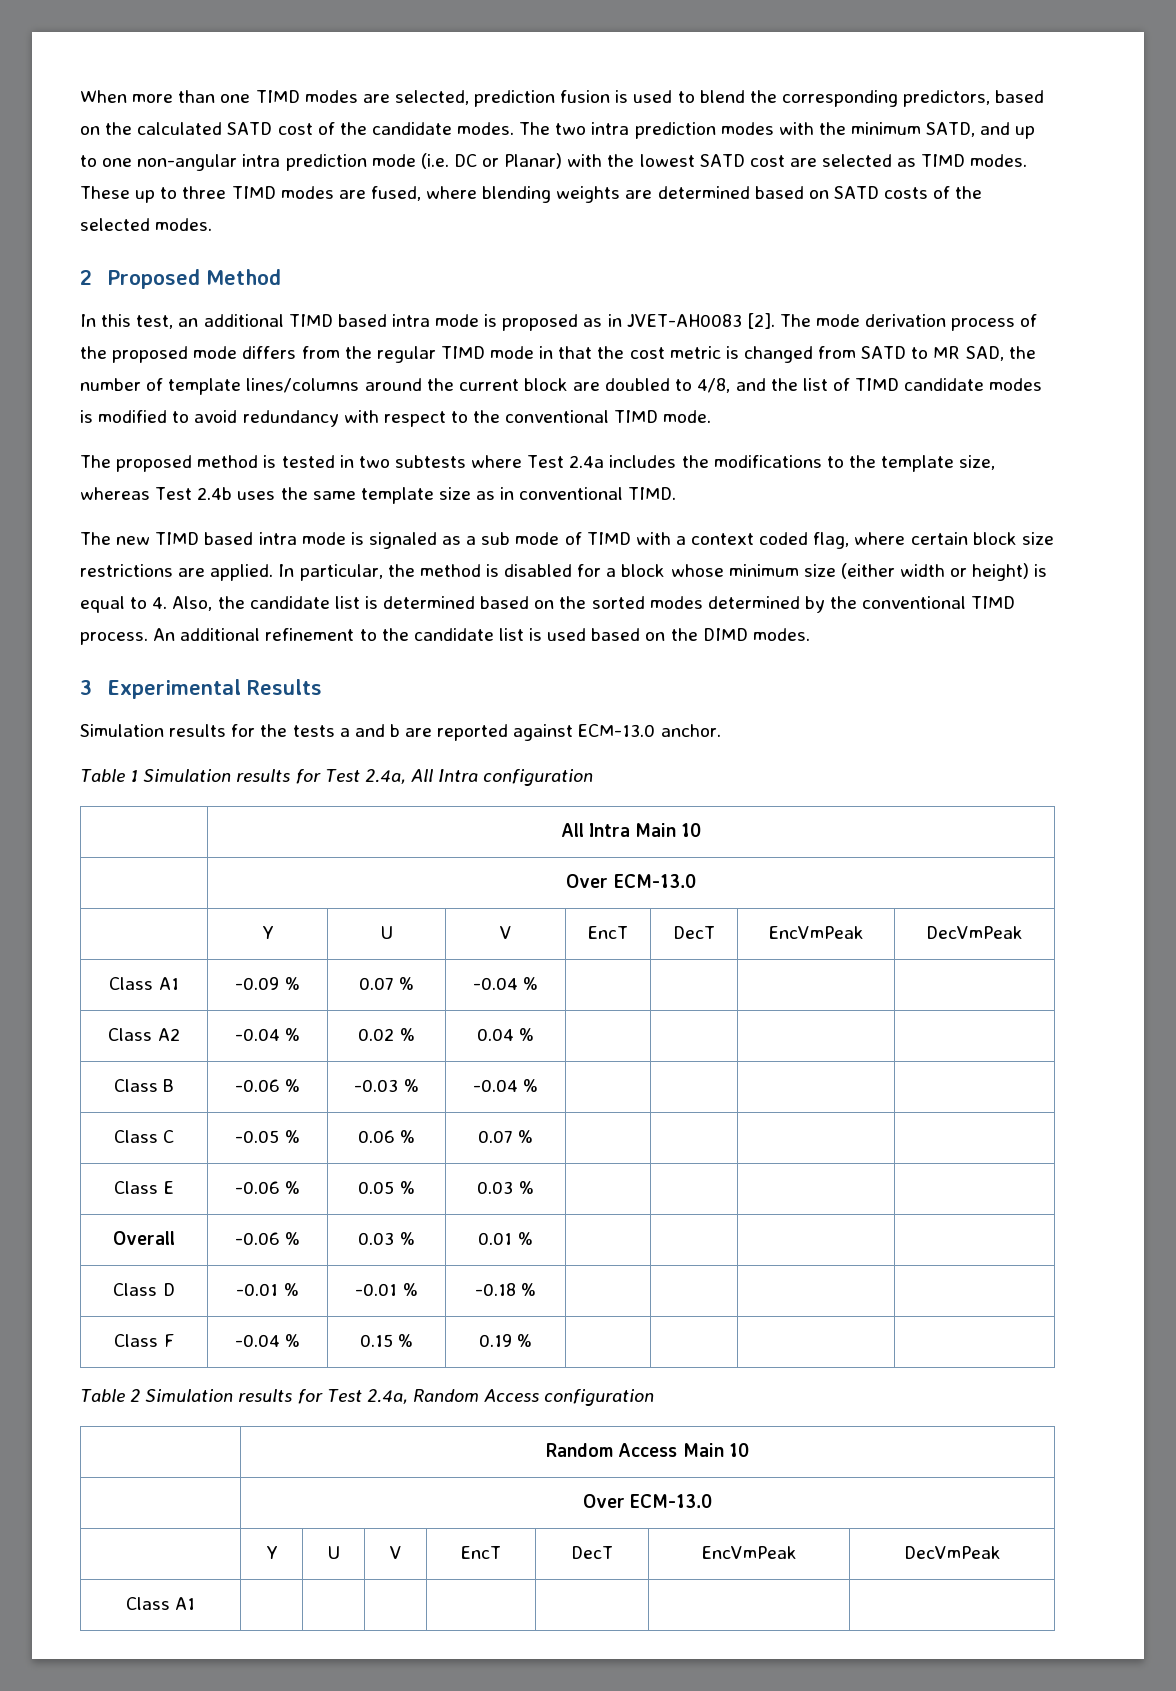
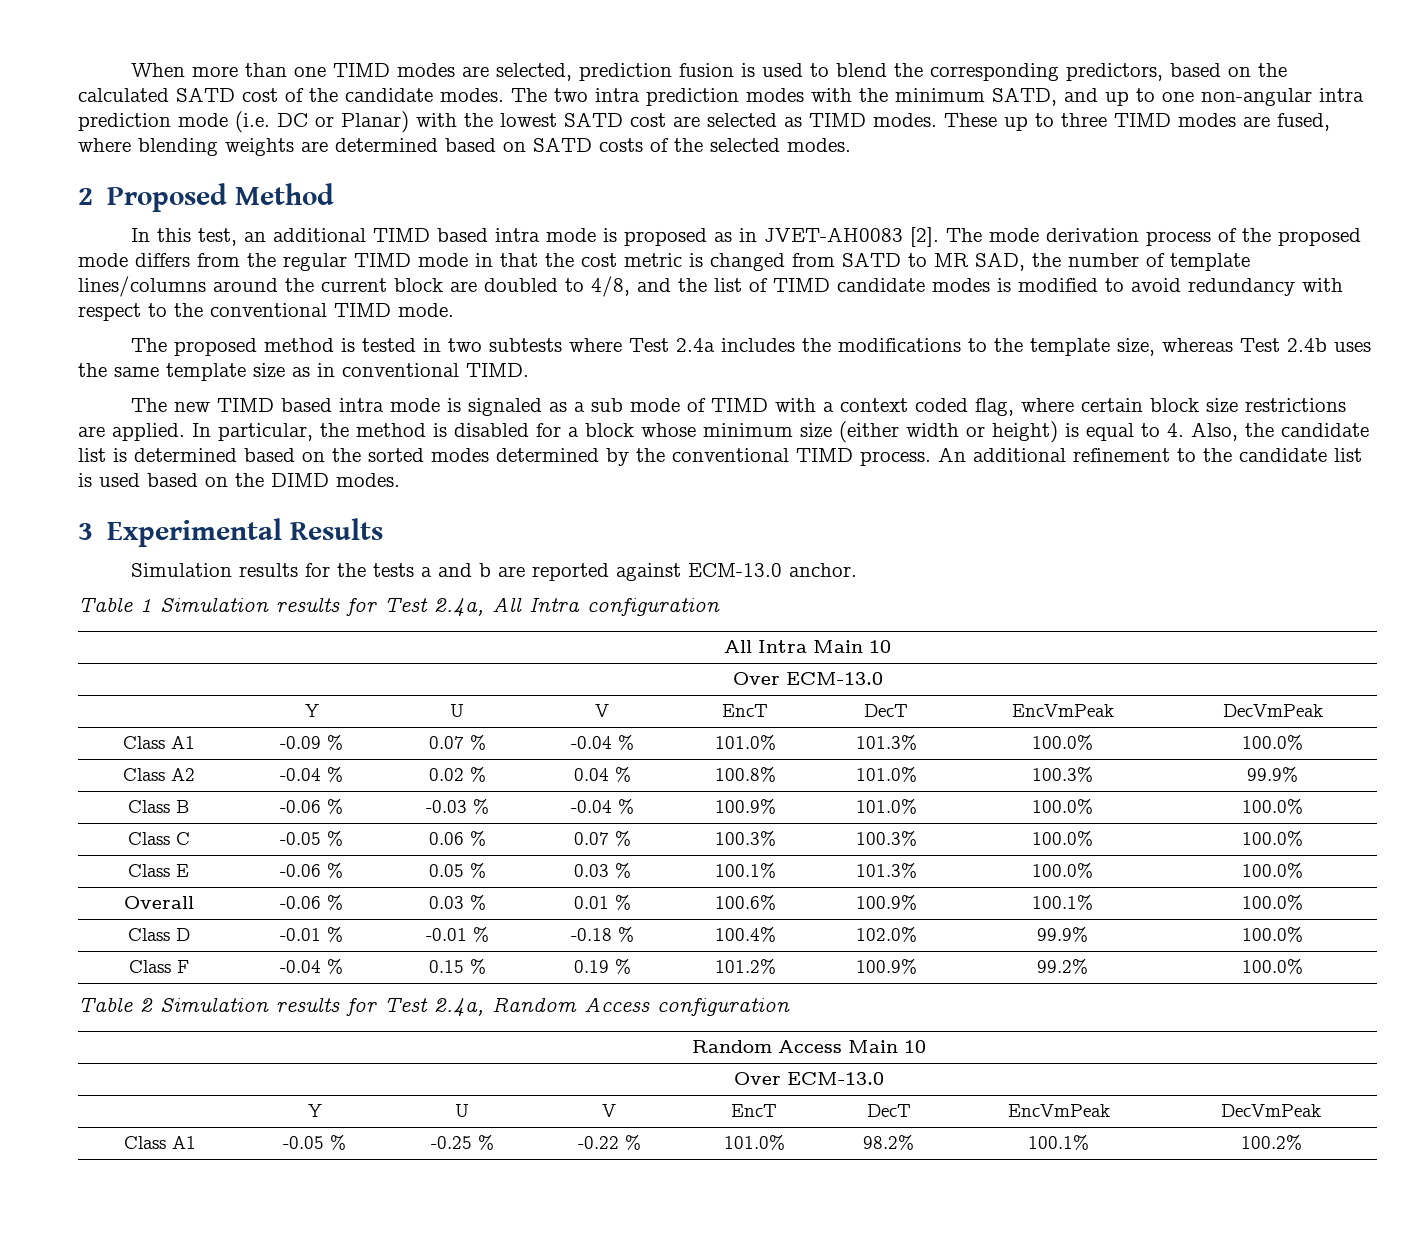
(539, 983) | | | -> [714,735,776,750] [855,735,917,750] [1032,735,1093,750] [1242,735,1303,750] 101.0% | 101.3% | 100.0% | 100.0%
(535, 1034) | | | -> [714,767,776,782] [855,767,917,782] [1032,767,1093,782] [1247,767,1298,782] 100.8% | 101.0% | 100.3% | 99.9%
(539, 1085) | | | -> [714,799,776,814] [855,799,917,814] [1032,799,1093,814] [1242,799,1303,814] 100.9% | 101.0% | 100.0% | 100.0%
(534, 1136) | | | -> [714,831,776,846] [855,831,917,846] [1032,831,1093,846] [1242,831,1303,846] 100.3% | 100.3% | 100.0% | 100.0%
(534, 1187) | | | -> [714,863,776,878] [855,863,917,878] [1032,863,1093,878] [1242,863,1303,878] 100.1% | 101.3% | 100.0% | 100.0%
(533, 1238) | | | -> [714,895,776,910] [855,895,917,910] [1032,895,1093,910] [1242,895,1303,910] 100.6% | 100.9% | 100.1% | 100.0%
(537, 1289) | | | -> [714,927,776,942] [855,927,917,942] [1037,927,1088,942] [1242,927,1303,942] 100.4% | 102.0% | 99.9% | 100.0%
(533, 1340) | | | -> [714,959,776,974] [855,959,917,974] [1037,959,1088,974] [1242,959,1303,974] 101.2% | 100.9% | 99.2% | 100.0%
(196, 1603) | | | | | | -> [283,1135,346,1150] [430,1135,494,1150] [577,1135,641,1150] [723,1135,785,1150] [863,1135,914,1150] [1028,1135,1089,1150] [1240,1135,1302,1150] -0.05 % | -0.25 % | -0.22 % | 101.0% | 98.2% | 100.1% | 100.2%

